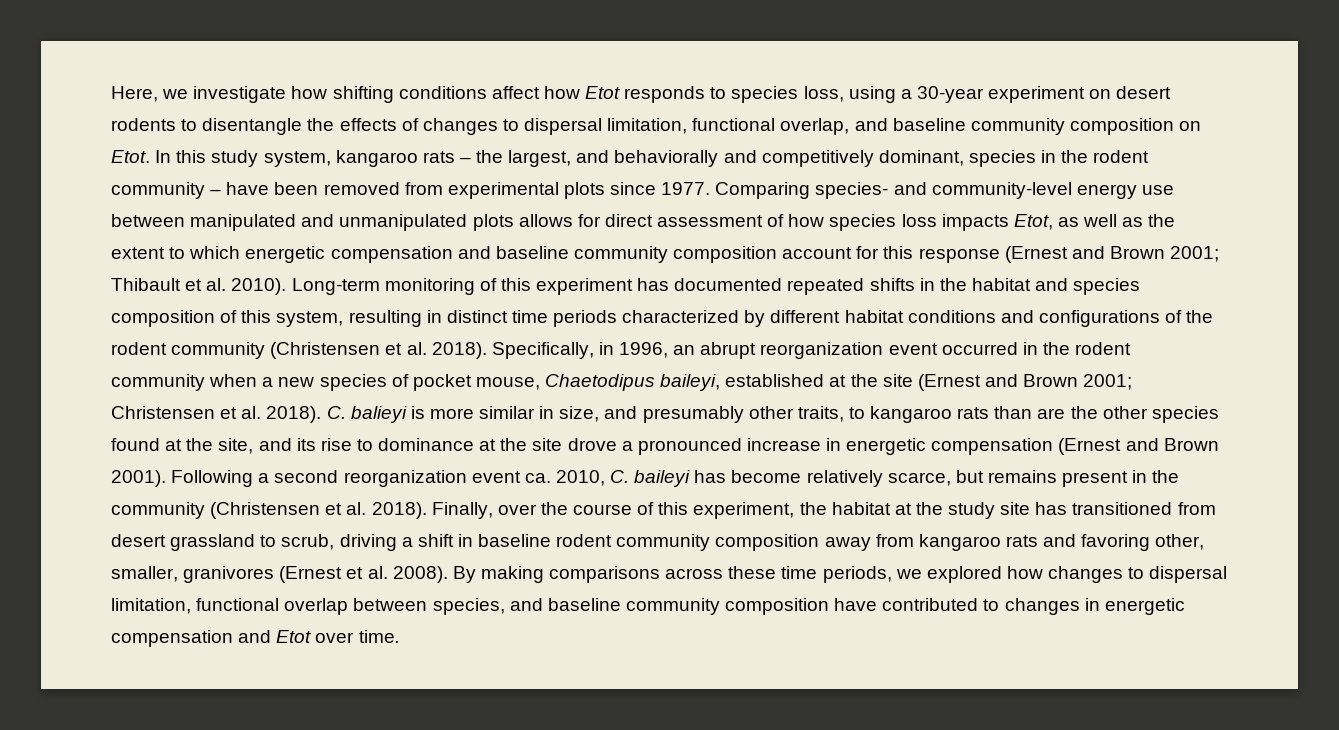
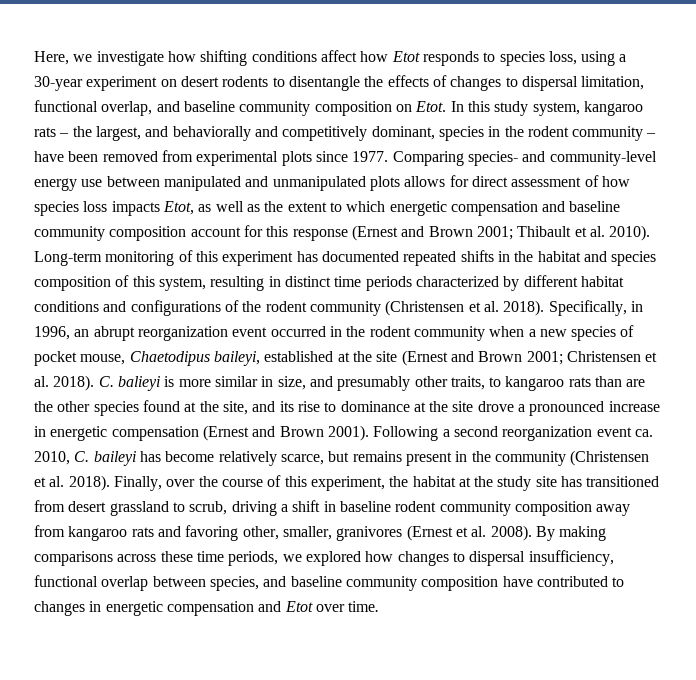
[111,598,191,614] limitation, -> [528,550,614,566] insufficiency,

